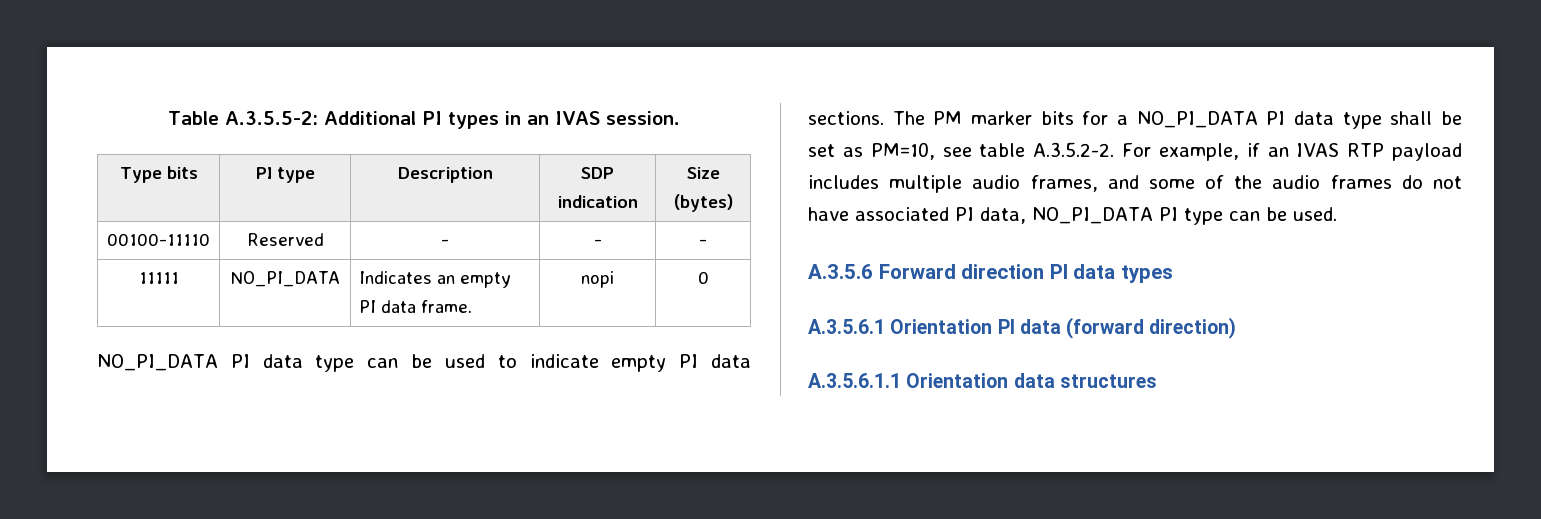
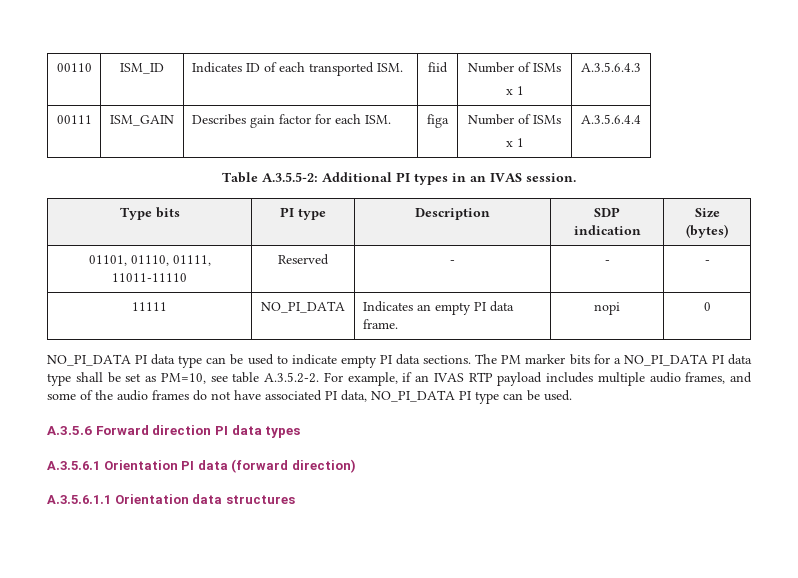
(167, 118) none -> [56,63,92,72] [120,63,164,74] [191,62,403,76] [428,62,448,73] [468,62,561,73] [505,86,524,95] [581,62,641,72] [56,115,92,124] [110,115,174,126] [191,114,391,128] [427,114,449,128] [468,114,561,125] [505,138,524,147] [581,114,641,124] 00110 | ISM_ID | Indicates ID of each transported ISM. | fiid | Number of ISMs // x 1 | A.3.5.6.4.3 // 00111 | ISM_GAIN | Describes gain factor for each ISM. | figa | Number of ISMs // x 1 | A.3.5.6.4.4 //
[107,233,210,246] 00100-11110 -> [88,255,211,266] [112,273,187,282] 01101, 01110, 01111, 11011-11110

